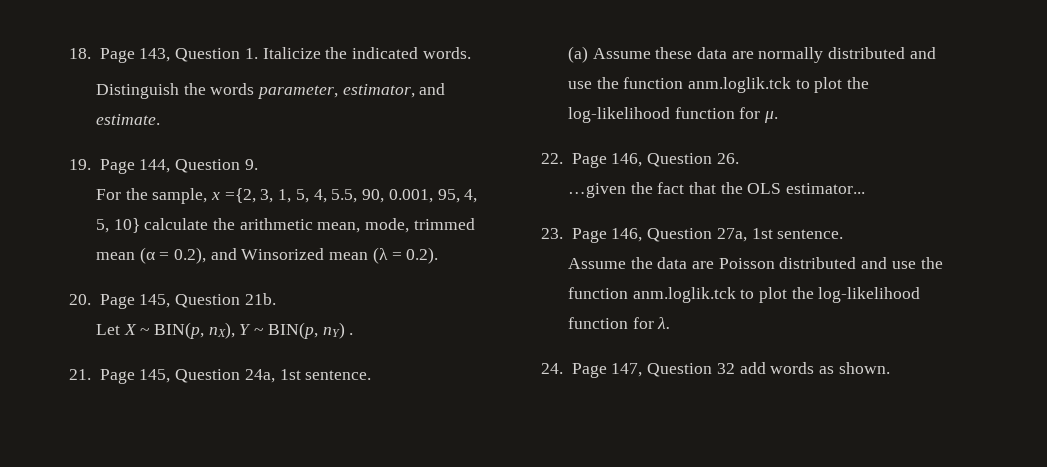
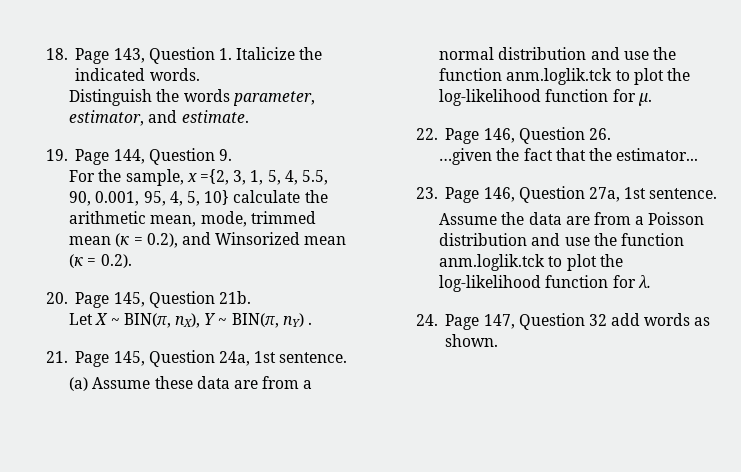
[139,247,155,264] (α -> [115,233,130,247] (κ
[372,247,388,264] (λ -> [69,254,84,268] (κ
[154,322,205,339] BIN(p, -> [123,313,171,328] BIN(π,
[267,322,318,339] BIN(p, -> [231,313,279,328] BIN(π,
[758,47,906,63] normally distributed -> [262,376,313,389] [439,47,587,60] from a normal distribution
[747,183,782,194] OLS -> (612, 154) none
[718,257,857,269] Poisson distributed -> [593,212,705,225] [439,233,528,246] from a Poisson distribution

